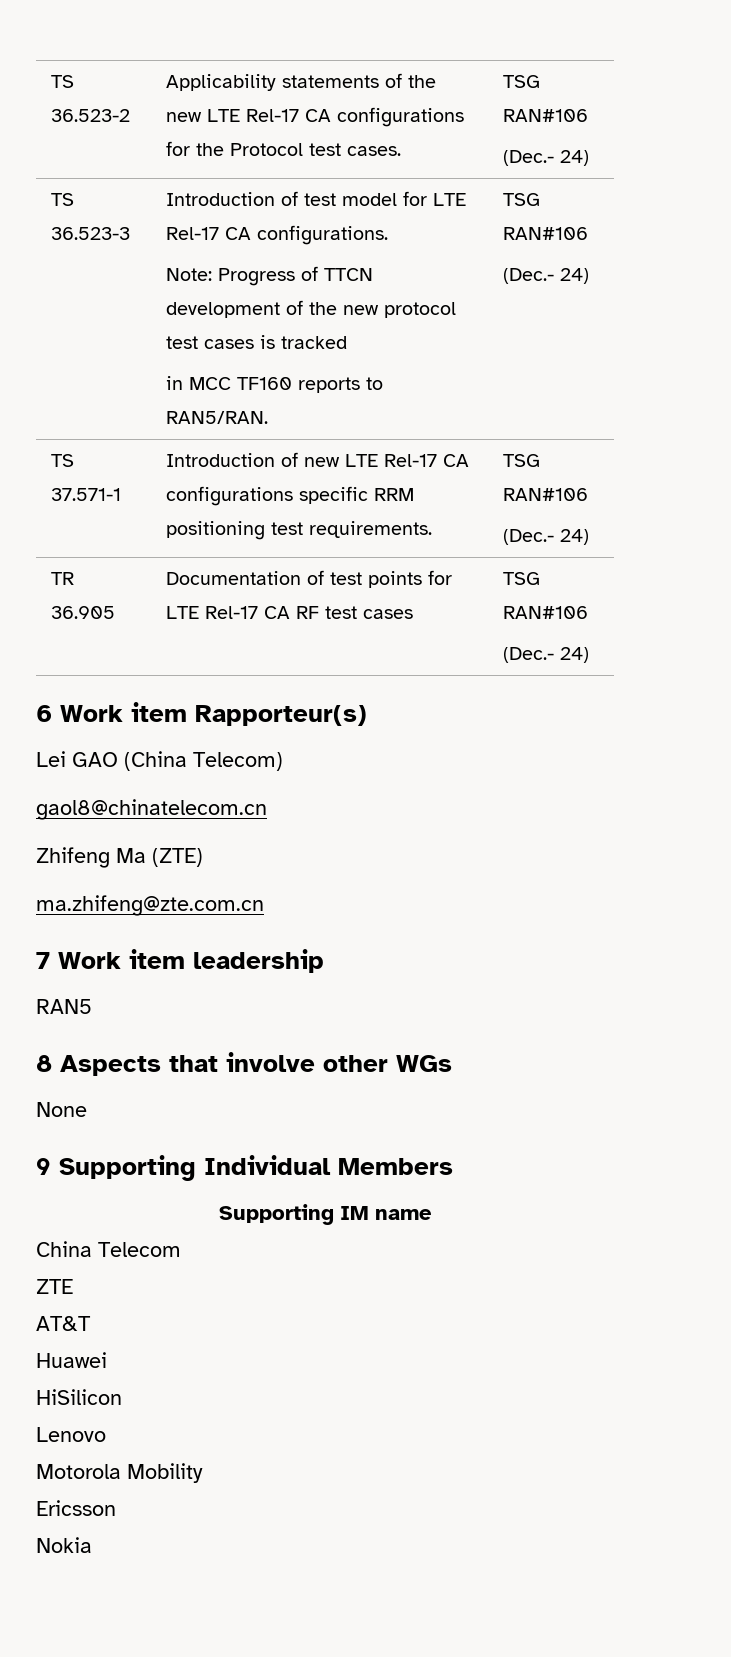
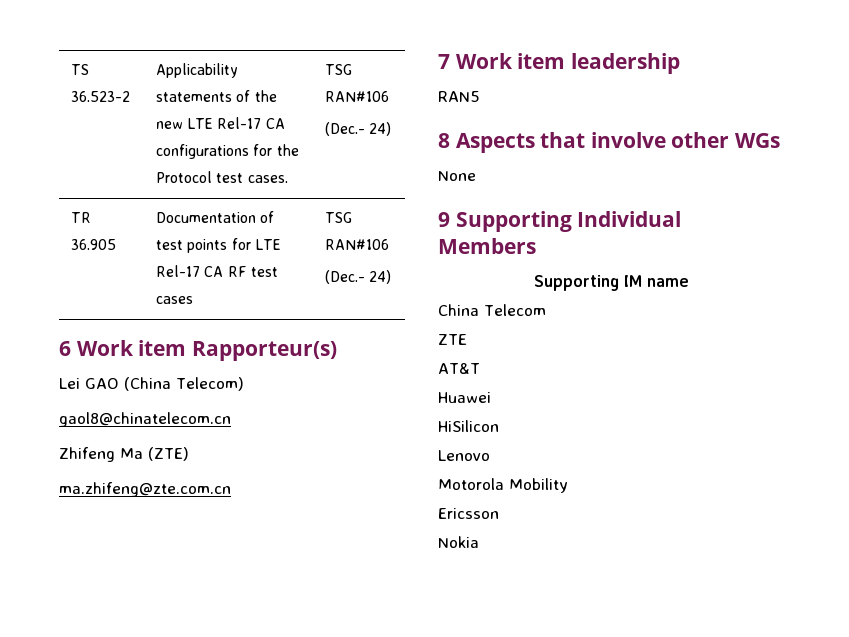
[50,193,74,206] [50,227,130,240] [165,191,466,206] [165,225,388,245] [165,266,373,286] [165,300,456,318] [165,335,347,349] [165,376,383,393] [165,411,268,424] [502,193,540,206] [502,227,588,240] [502,268,589,284] [50,454,74,467] [50,488,121,501] [165,452,469,467] [165,486,414,506] [165,521,432,540] [502,454,540,467] [502,488,588,501] [502,529,589,545] // TS 36.523-3 | Introduction of test model for LTE Rel-17 CA configurations. // Note: Progress of TTCN development of the new protocol test cases is tracked // in MCC TF160 reports to RAN5/RAN. | TSG RAN#106 // (Dec.- 24) // TS 37.571-1 | Introduction of new LTE Rel-17 CA configurations specific RRM positioning test requirements. | TSG RAN#106 // (Dec.- 24) -> (392, 129) none

